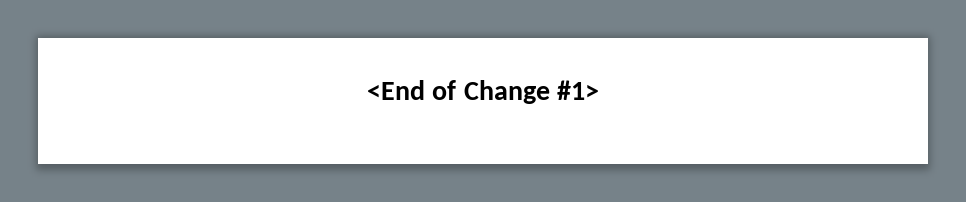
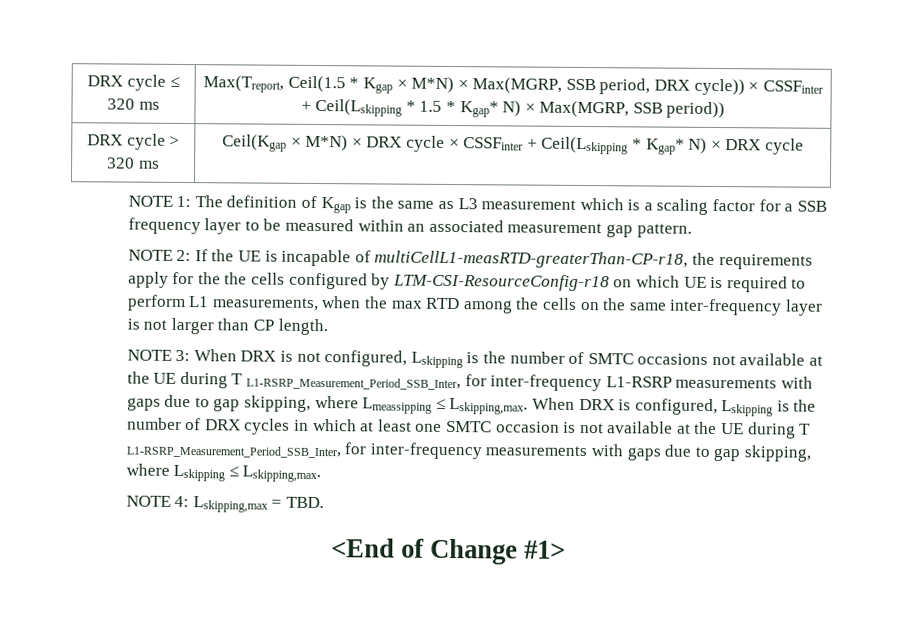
(366, 90) none -> [87,74,180,91] [107,98,160,110] [203,75,823,96] [300,98,726,119] [86,133,181,150] [107,157,160,169] [222,134,804,155] [127,195,827,215] [127,217,692,238] [127,249,813,270] [127,271,807,293] [126,294,823,316] [126,317,328,336] [126,349,824,369] [126,371,813,392] [126,394,817,417] [126,417,812,439] [125,442,811,462] [125,463,322,483] [125,495,324,513] DRX cycle ≤ 320 ms | Max(Treport, Ceil(1.5 * Kgap × M*N) × Max(MGRP, SSB period, DRX cycle)) × CSSFinter + Ceil(Lskipping * 1.5 * Kgap* N) × Max(MGRP, SSB period)) // DRX cycle > 320 ms | Ceil(Kgap × M*N) × DRX cycle × CSSFinter + Ceil(Lskipping * Kgap* N) × DRX cycle // NOTE 1: The definition of Kgap is the same as L3 measurement which is a scaling factor for a SSB frequency layer to be measured within an associated measurement gap pattern. // NOTE 2: If the UE is incapable of multiCellL1-measRTD-greaterThan-CP-r18, the requirements apply for the the cells configured by LTM-CSI-ResourceConfig-r18 on which UE is required to perform L1 measurements, when the max RTD among the cells on the same inter-frequency layer is not larger than CP length. // NOTE 3: When DRX is not configured, Lskipping is the number of SMTC occasions not available at the UE during T L1-RSRP_Measurement_Period_SSB_Inter, for inter-frequency L1-RSRP measurements with gaps due to gap skipping, where Lmeassipping ≤ Lskipping,max. When DRX is configured, Lskipping is the number of DRX cycles in which at least one SMTC occasion is not available at the UE during T L1-RSRP_Measurement_Period_SSB_Inter, for inter-frequency measurements with gaps due to gap skipping, where Lskipping ≤ Lskipping,max. // NOTE 4: Lskipping,max = TBD. //

